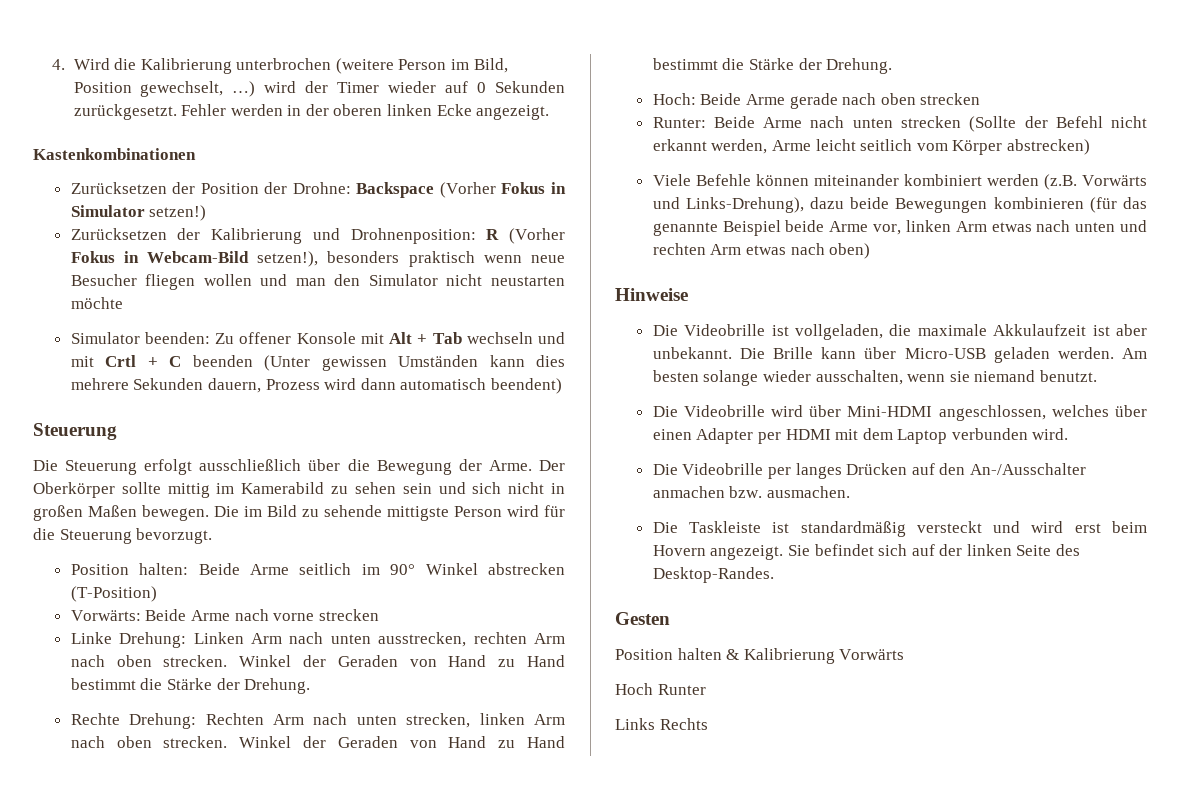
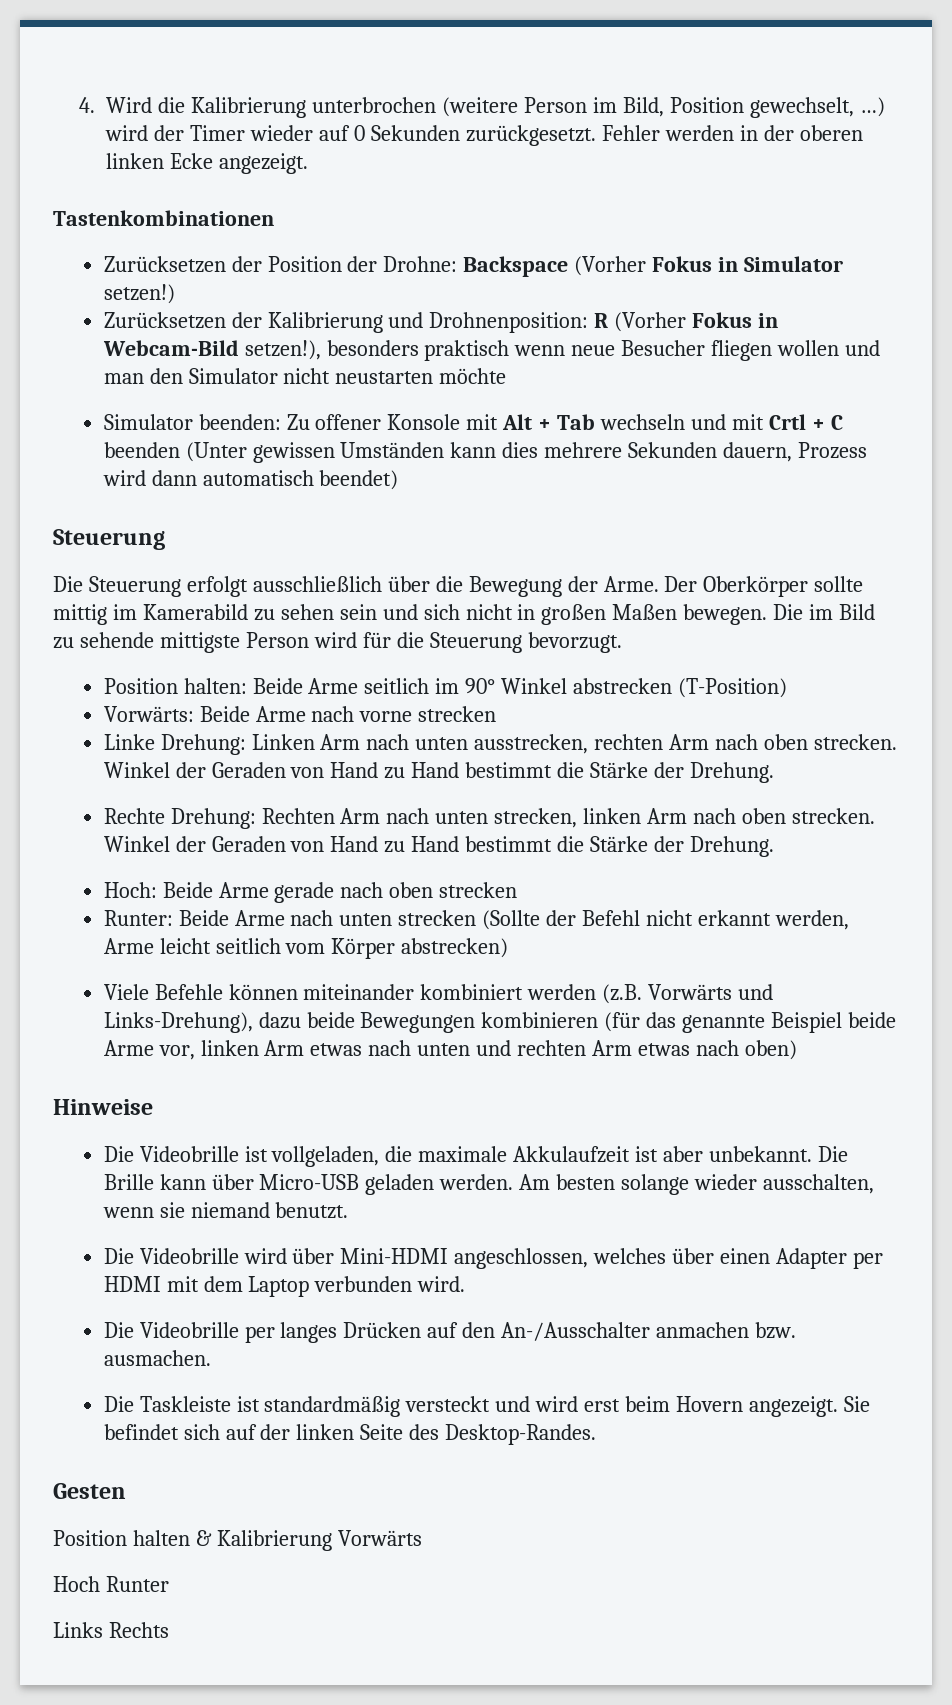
[33,148,196,160] Kastenkombinationen -> [53,210,274,226] Tastenkombinationen
[490,378,562,394] beendent) -> [319,470,399,490] beendet)

